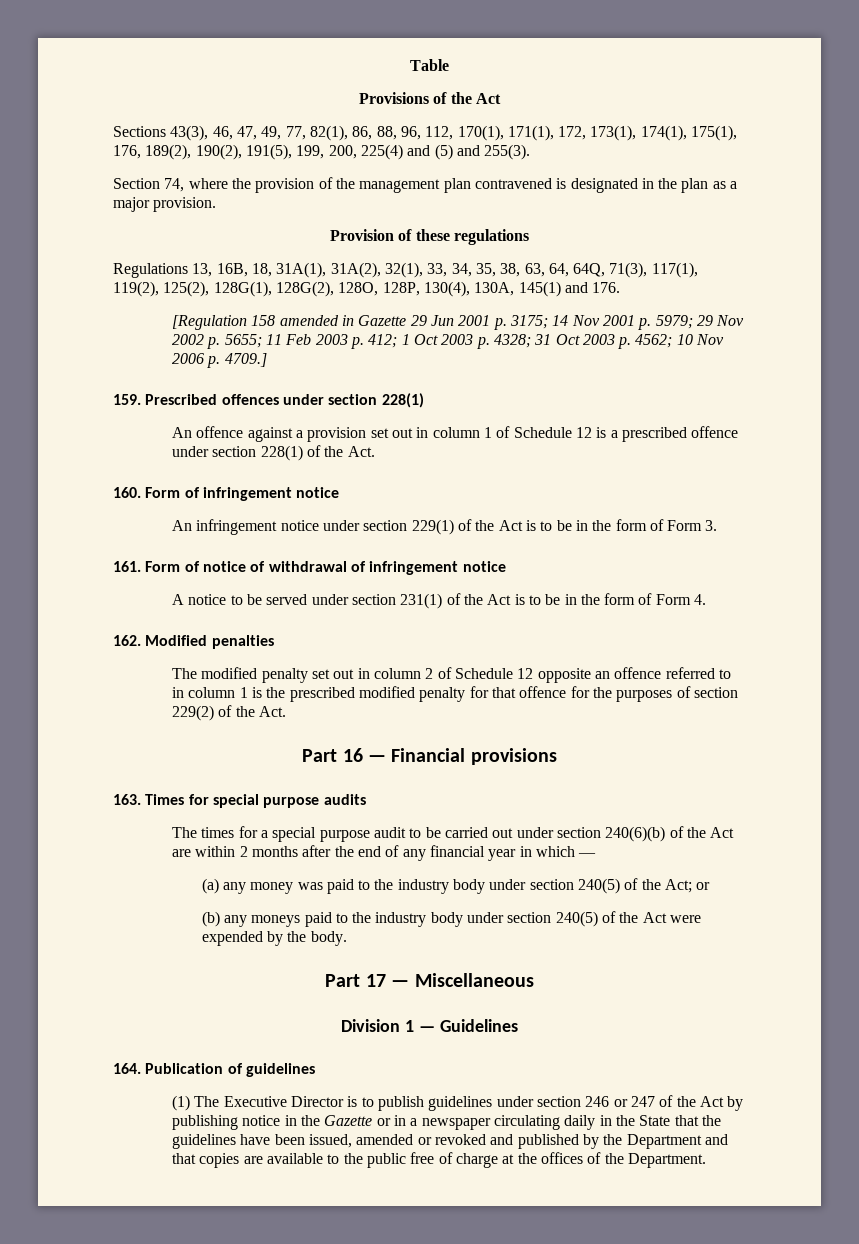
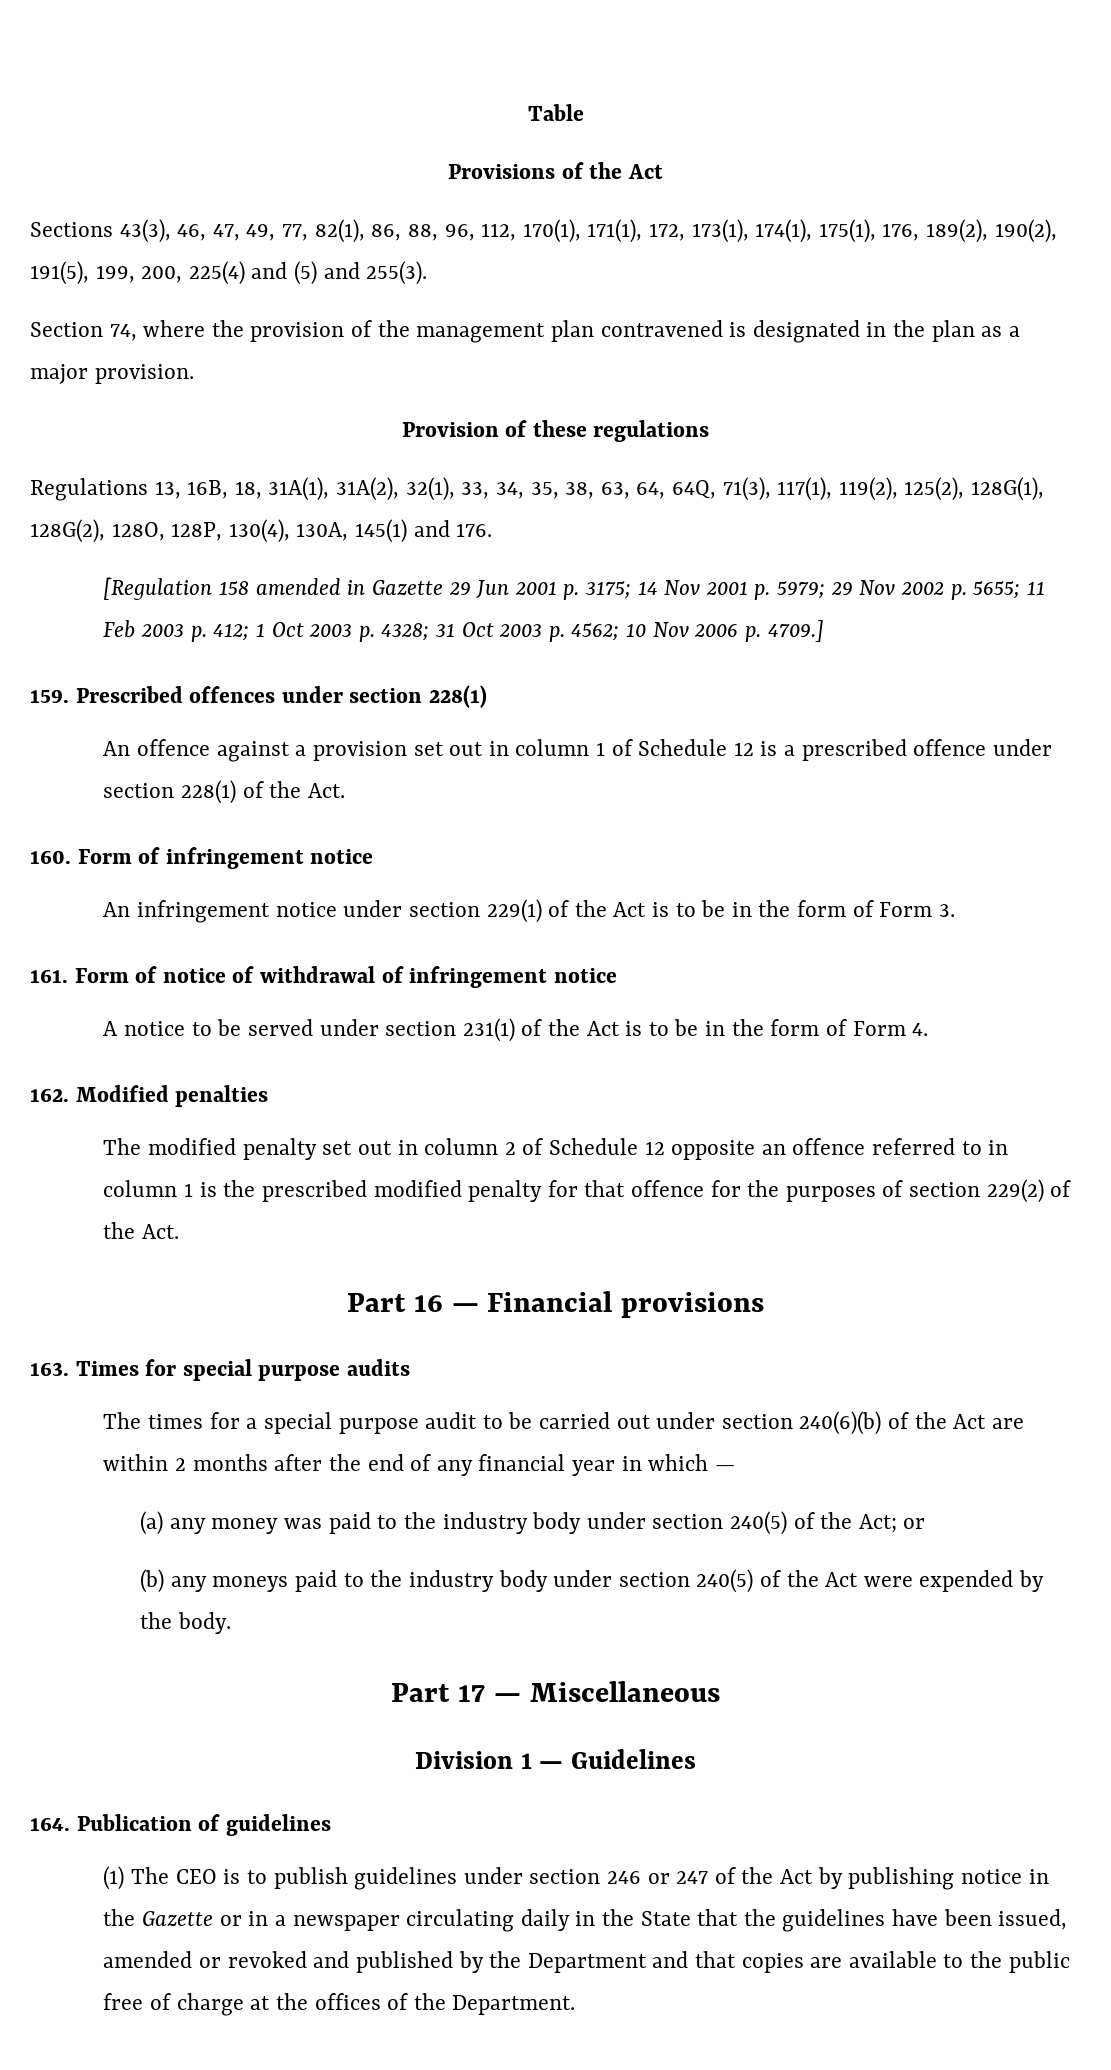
[223,1096,344,1107] Executive Director -> [175,1869,217,1884] CEO

